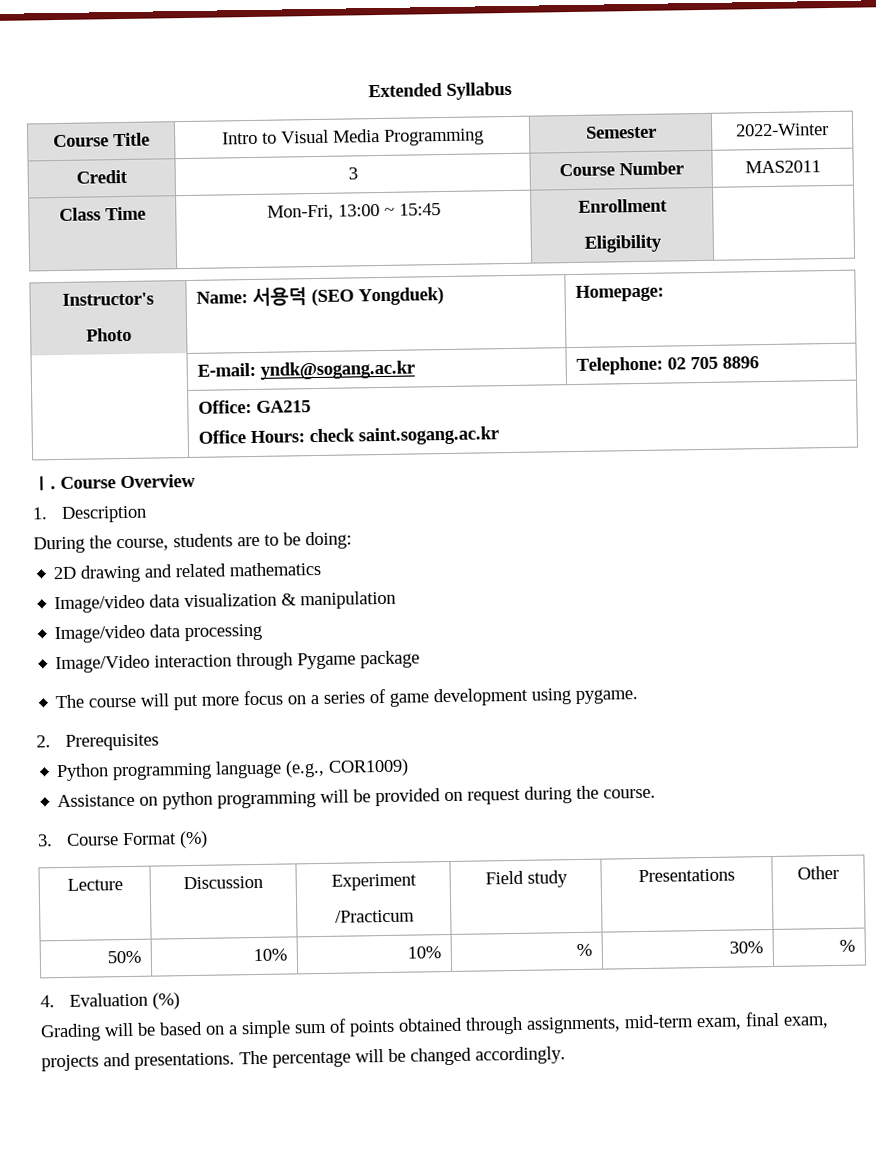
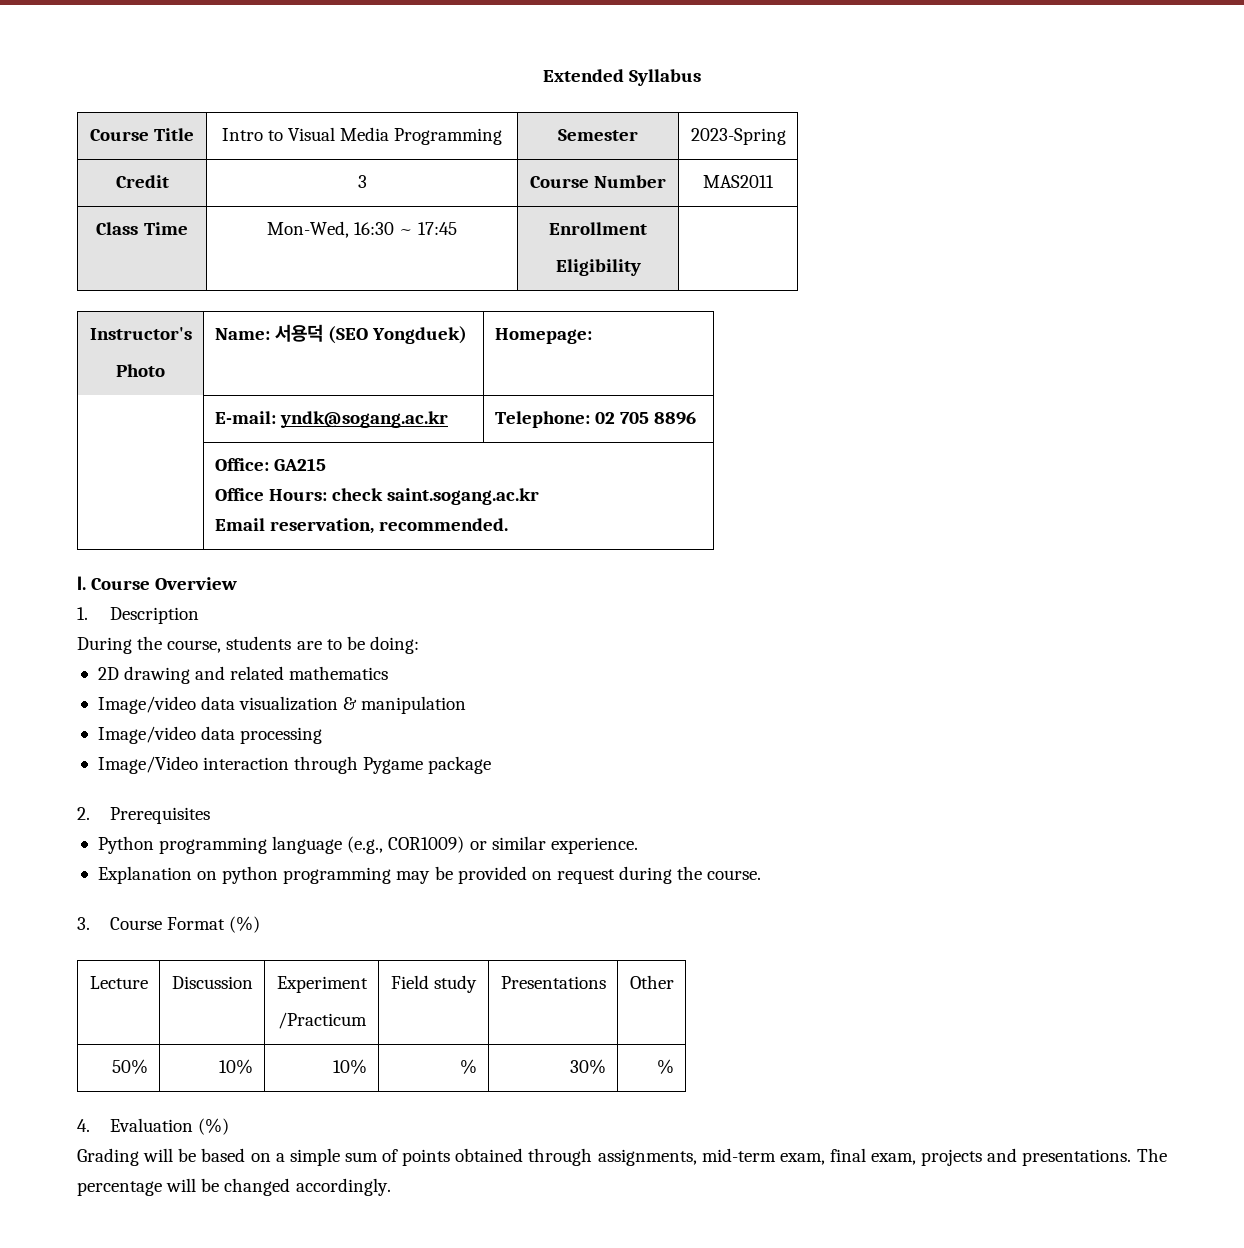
[736,123,829,137] 2022-Winter -> [690,128,786,145] 2023-Spring
[266,203,441,221] Mon-Fri, 13:00 ~ 15:45 -> [266,221,458,238] Mon-Wed, 16:30 ~ 17:45
(499, 436) none -> [214,518,508,534] // Email reservation, recommended.
[55,687,639,711] // The course will put more focus on a series of game development using pygame. -> (492, 765) none
[57,793,136,808] // Assistance -> [469,836,638,854] [97,866,192,884] or similar experience. // Explanation
[320,789,350,803] will -> [396,871,431,884] may

